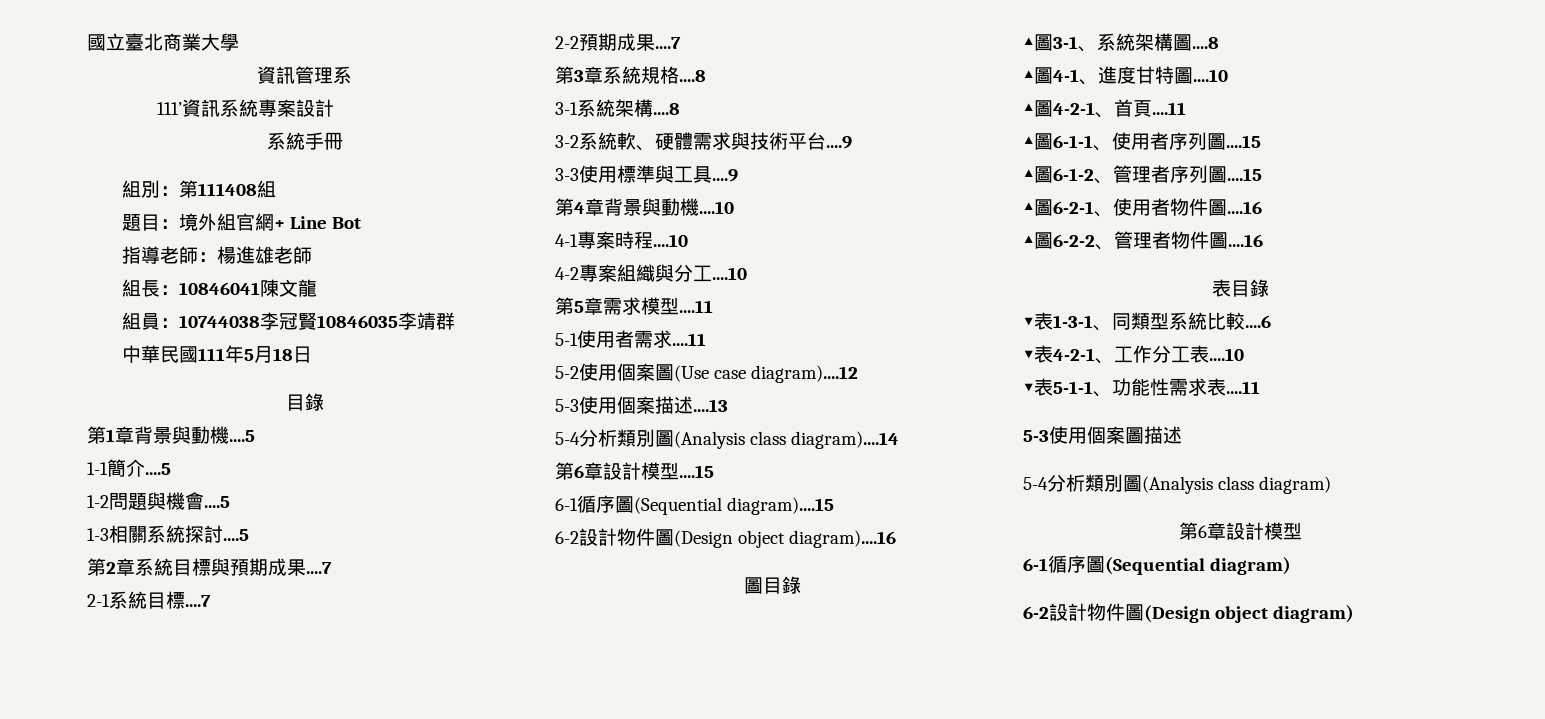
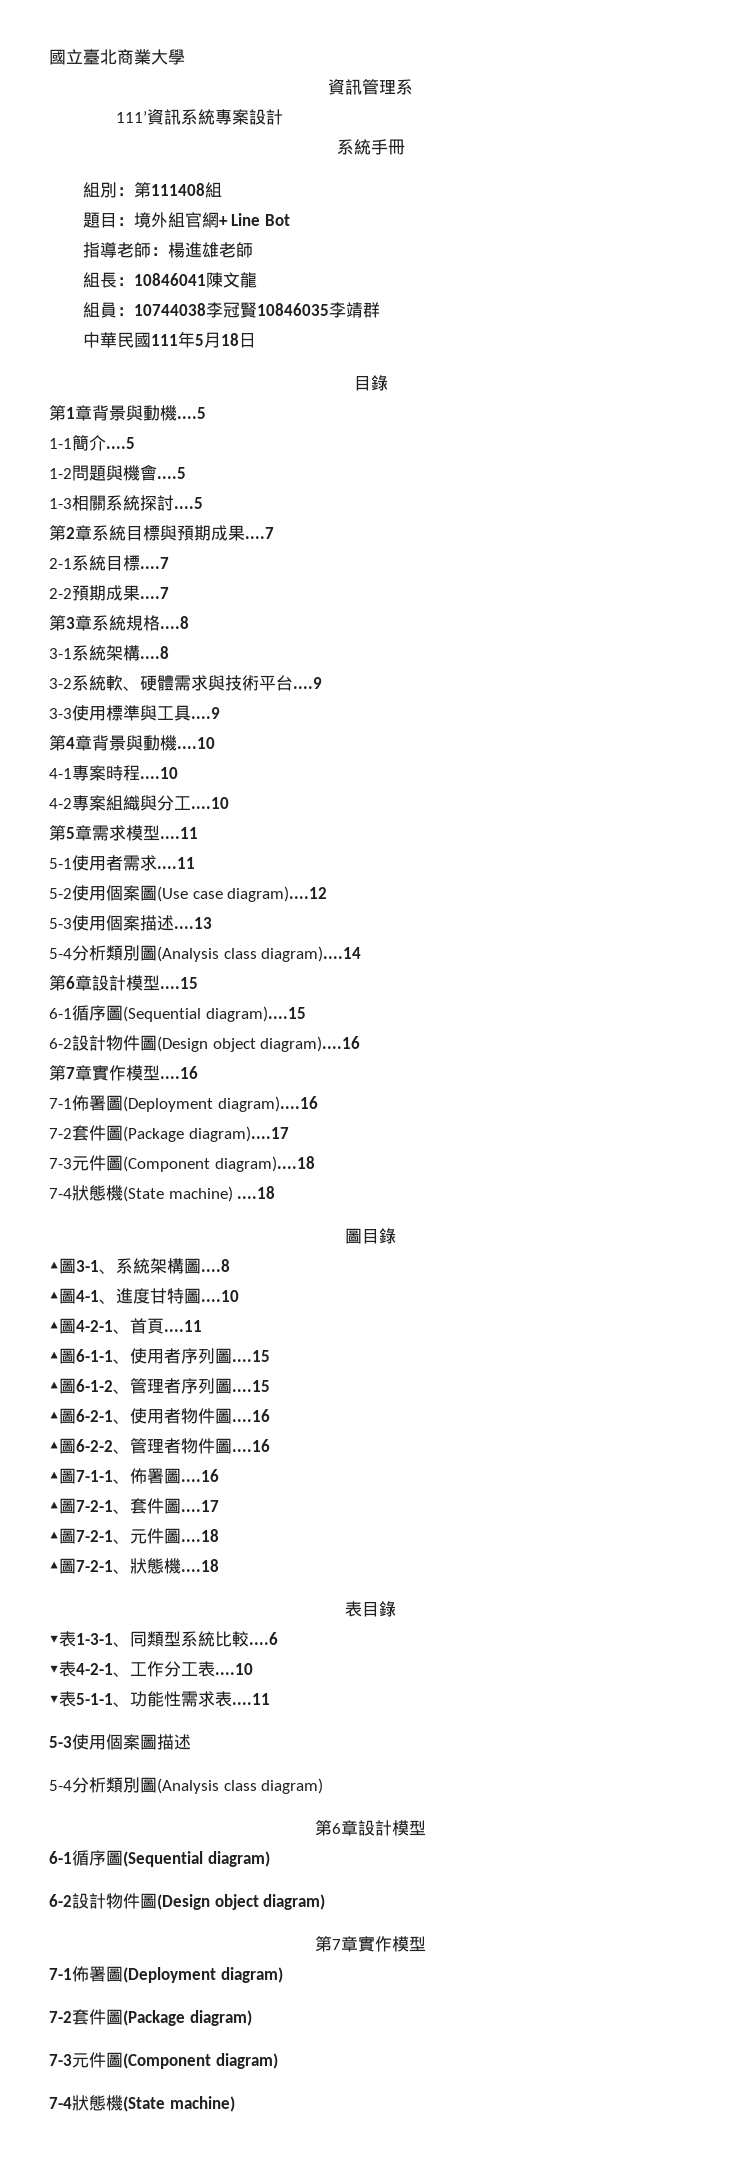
(897, 539) none -> [49,1065,198,1081] [49,1095,318,1112] [49,1125,289,1142] [49,1155,315,1172] [49,1185,276,1202] // 第7章實作模型....16 // 7-1佈署圖(Deployment diagram)....16 // 7-2套件圖(Package diagram)....17 // 7-3元件圖(Component diagram)....18 // 7-4狀態機(State machine) ....18
(1263, 240) none -> [49,1468,219,1484] [49,1498,219,1514] [49,1528,219,1544] [49,1558,219,1574] // ▲圖7-1-1、佈署圖....16 // ▲圖7-2-1、套件圖....17 // ▲圖7-2-1、元件圖....18 // ▲圖7-2-1、狀態機....18
(1355, 614) none -> [315,1936,426,1952] [49,1966,283,1983] [49,2009,252,2026] [49,2052,278,2069] [49,2095,235,2112] // 第7章實作模型 // 7-1佈署圖(Deployment diagram) // 7-2套件圖(Package diagram) // 7-3元件圖(Component diagram) // 7-4狀態機(State machine)

